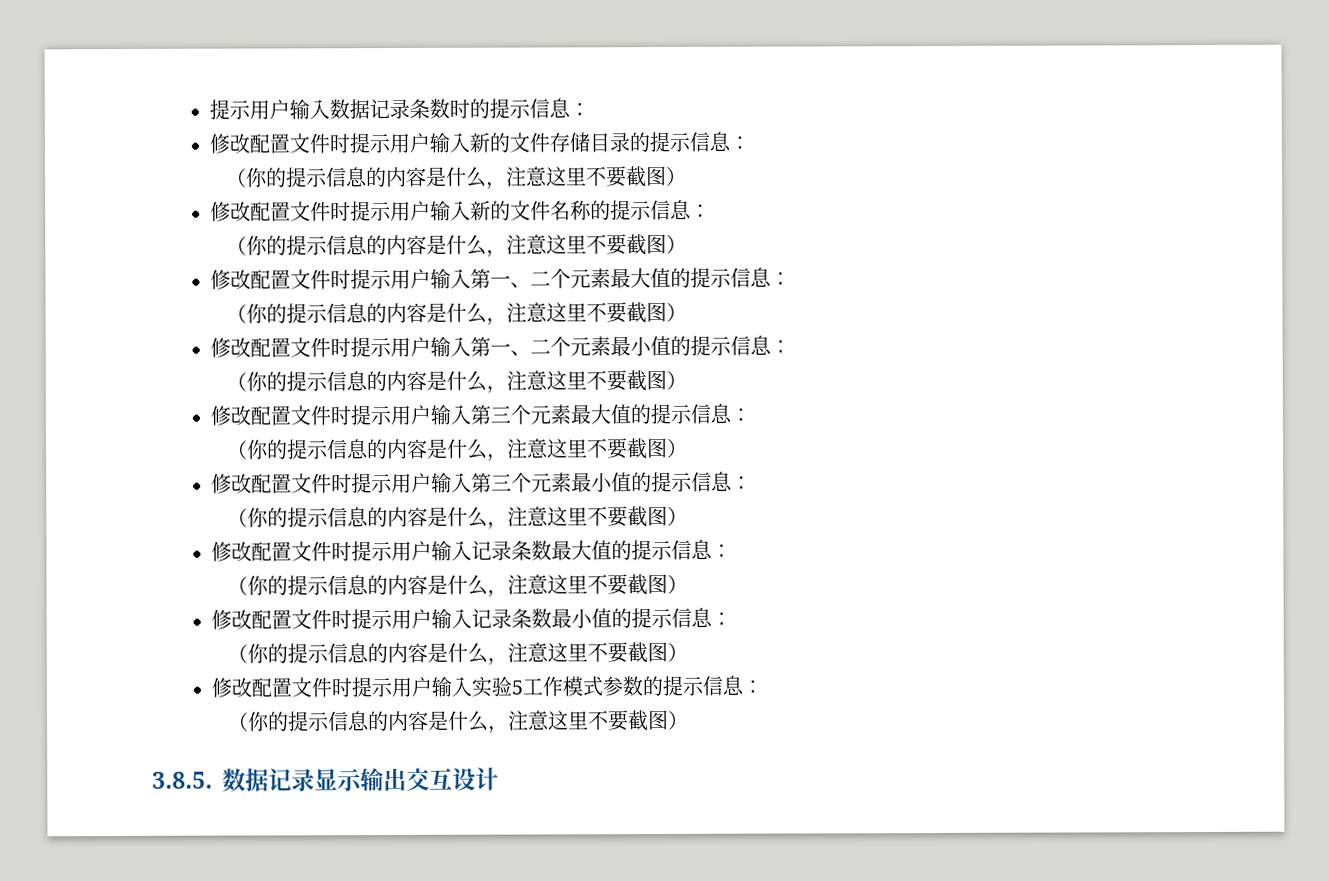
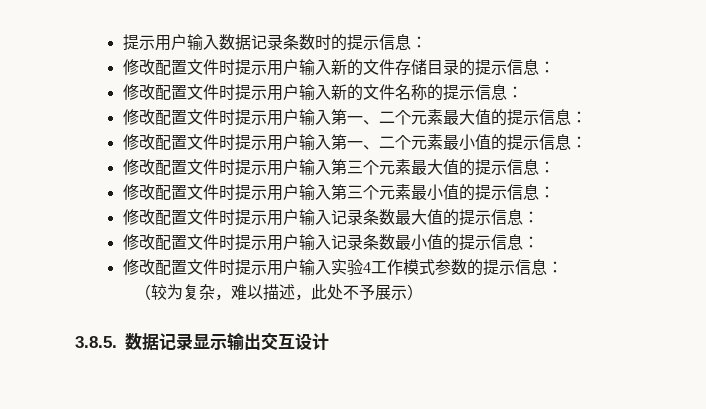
[225,165,687,190] // （你的提示信息的内容是什么，注意这里不要截图） -> (555, 67) none
[225,233,687,258] // （你的提示信息的内容是什么，注意这里不要截图） -> (523, 92) none
[225,301,687,326] // （你的提示信息的内容是什么，注意这里不要截图） -> (587, 117) none
[225,369,687,394] // （你的提示信息的内容是什么，注意这里不要截图） -> (587, 142) none
[225,437,688,462] // （你的提示信息的内容是什么，注意这里不要截图） -> (555, 167) none
[226,505,688,530] // （你的提示信息的内容是什么，注意这里不要截图） -> (555, 192) none
[226,573,688,598] // （你的提示信息的内容是什么，注意这里不要截图） -> (539, 217) none
[226,641,688,666] // （你的提示信息的内容是什么，注意这里不要截图） -> (539, 242) none
[510,680,523,695] 5 -> [362,262,371,273] 4
[246,709,669,734] 你的提示信息的内容是什么，注意这里不要截图 -> [150,284,407,301] 较为复杂，难以描述，此处不予展示

